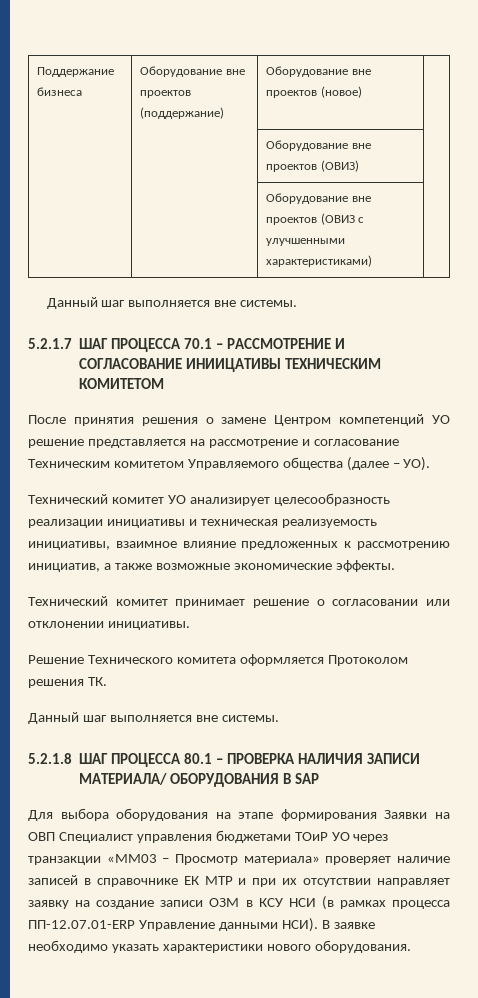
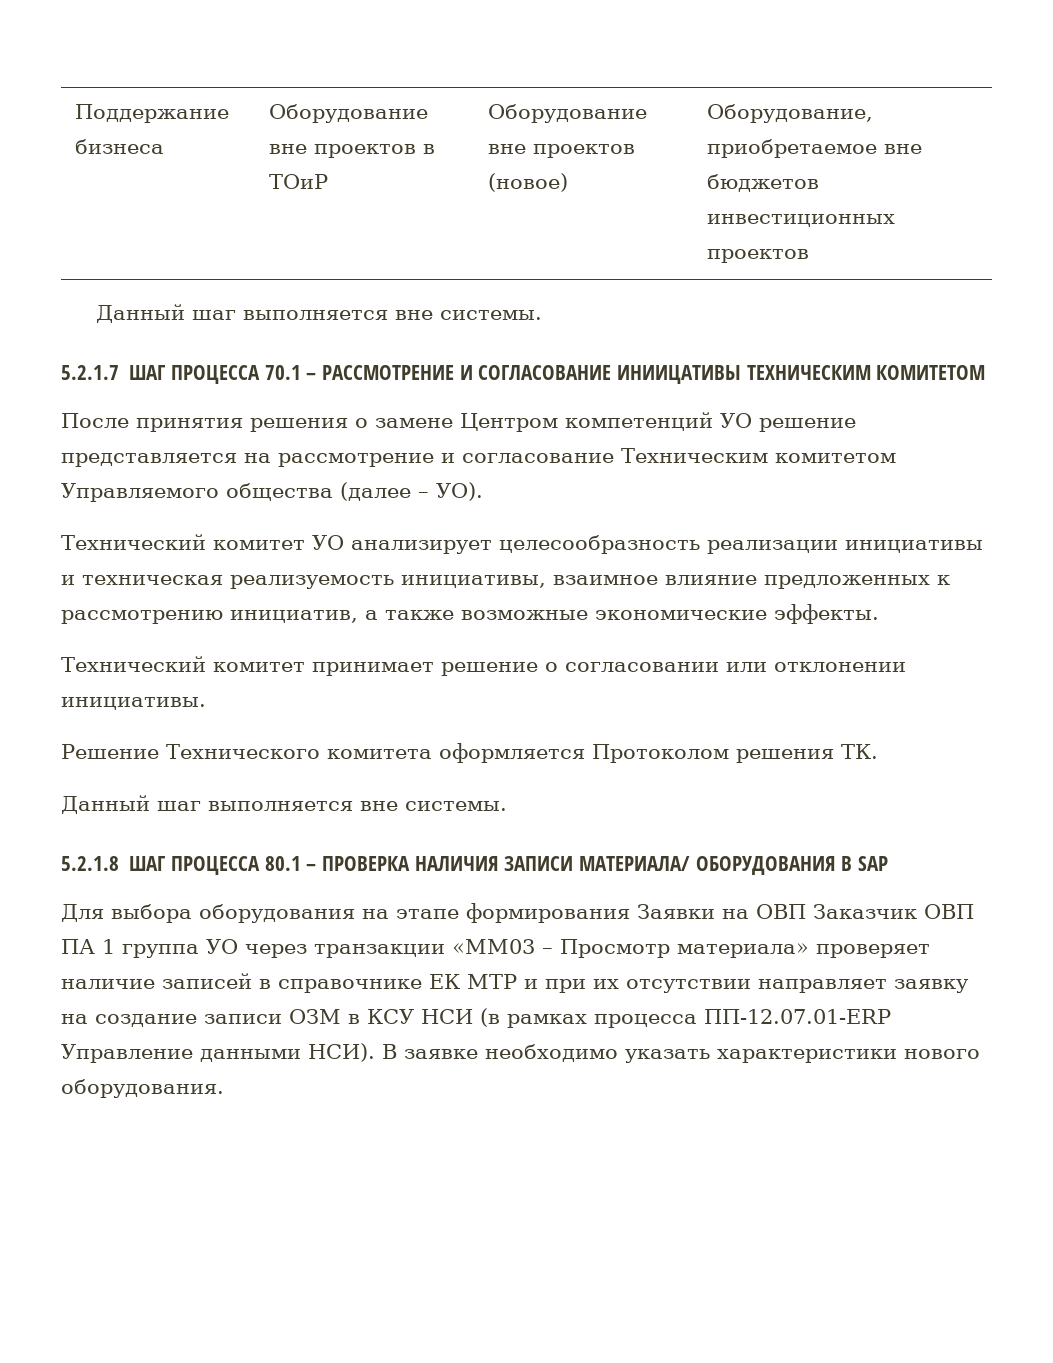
[140,107,225,119] (поддержание) -> [422,144,435,154] [268,174,328,189] в ТОиР
[266,140,371,151] [266,160,359,172] [266,193,371,204] [266,213,365,225] [266,238,346,246] [266,255,373,267] // | | Оборудование вне проектов (ОВИЗ) | // | | Оборудование вне проектов (ОВИЗ с улучшенными характеристиками) | -> [706,104,873,123] [706,139,922,158] [706,174,819,192] [706,214,895,227] [706,249,809,263] Оборудование, приобретаемое вне бюджетов инвестиционных проектов
[58,830,328,843] Специалист управления бюджетами ТОиР -> [813,904,974,919] [61,939,199,958] Заказчик ОВП ПА 1 группа

